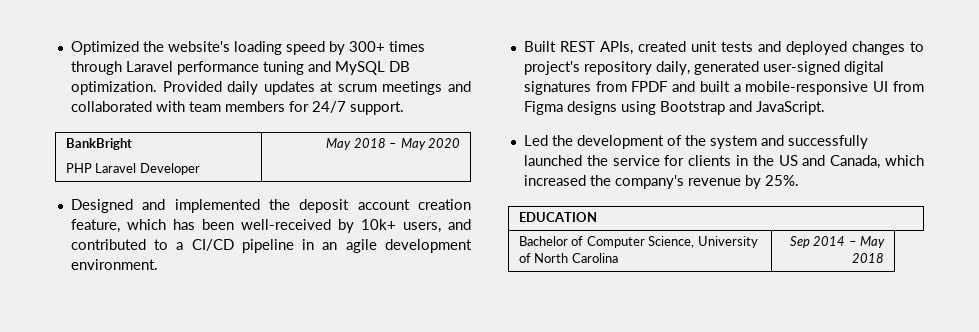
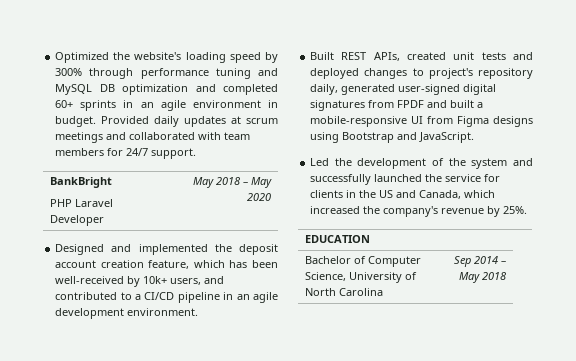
[348,41,425,52] [70,61,173,75] 300+ times through Laravel -> [55,68,134,79] 300% through
[70,81,157,95] optimization. -> [122,84,278,95] [55,100,278,111] [55,116,97,127] optimization and completed 60+ sprints in an agile environment in budget.

